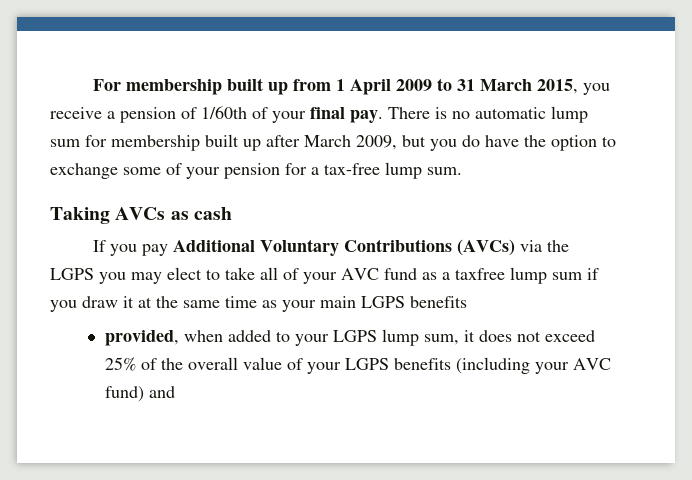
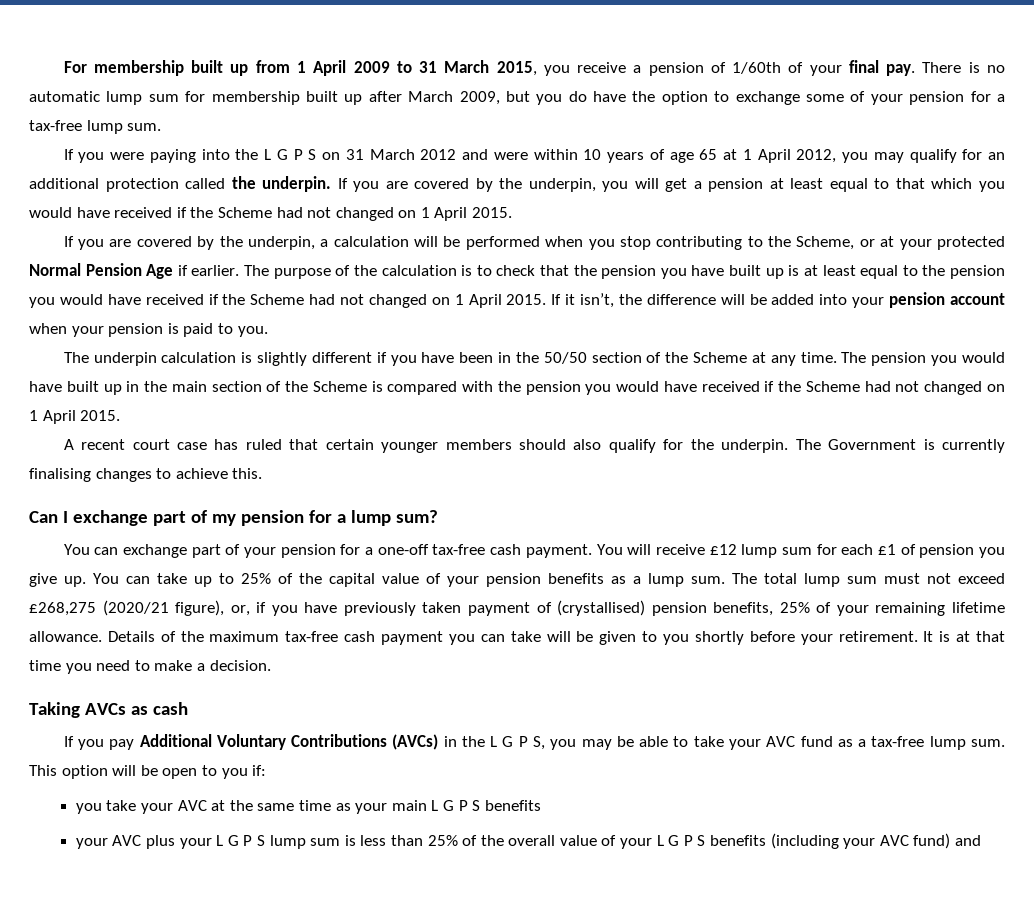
(462, 171) none -> [63,149,1005,163] [29,176,1005,192] [29,207,513,221] [63,236,1005,250] [29,263,1006,279] [29,292,1005,308] [29,323,268,337] [63,352,1005,366] [29,381,1005,395] [29,410,121,424] [63,439,1006,453] [29,468,263,482] [29,510,438,526] [63,544,1005,558] [29,573,1005,587] [29,600,1005,616] [29,631,1005,645] [29,660,271,674] // If you were paying into the L G P S on 31 March 2012 and were within 10 years of age 65 at 1 April 2012, you may qualify for an additional protection called the underpin. If you are covered by the underpin, you will get a pension at least equal to that which you would have received if the Scheme had not changed on 1 April 2015. // If you are covered by the underpin, a calculation will be performed when you stop contributing to the Scheme, or at your protected Normal Pension Age if earlier. The purpose of the calculation is to check that the pension you have built up is at least equal to the pension you would have received if the Scheme had not changed on 1 April 2015. If it isn’t, the difference will be added into your pension account when your pension is paid to you. // The underpin calculation is slightly different if you have been in the 50/50 section of the Scheme at any time. The pension you would have built up in the main section of the Scheme is compared with the pension you would have received if the Scheme had not changed on 1 April 2015. // A recent court case has ruled that certain younger members should also qualify for the underpin. The Government is currently finalising changes to achieve this. // Can I exchange part of my pension for a lump sum? // You can exchange part of your pension for a one-off tax-free cash payment. You will receive £12 lump sum for each £1 of pension you give up. You can take up to 25% of the capital value of your pension benefits as a lump sum. The total lump sum must not exceed £268,275 (2020/21 figure), or, if you have previously taken payment of (crystallised) pension benefits, 25% of your remaining lifetime allowance. Details of the maximum tax-free cash payment you can take will be given to you shortly before your retirement. It is at that time you need to make a decision.
[519,240,569,252] [50,267,299,284] via the LGPS you may elect to take all of -> [443,736,724,750] in the L G P S, you may be able to take
[455,267,599,284] [50,296,134,312] taxfree lump sum if you draw it -> [871,736,1006,750] [29,765,267,779] [75,800,207,814] tax-free lump sum. This option will be open to you if: // you take your AVC
[361,296,467,308] [104,329,595,346] LGPS benefits // provided, when added to your LGPS lump sum, it does not exceed -> [431,800,541,811] [75,835,423,849] L G P S benefits // your AVC plus your L G P S lump sum is less than
[344,358,389,370] LGPS -> [656,835,706,846] L G P S

